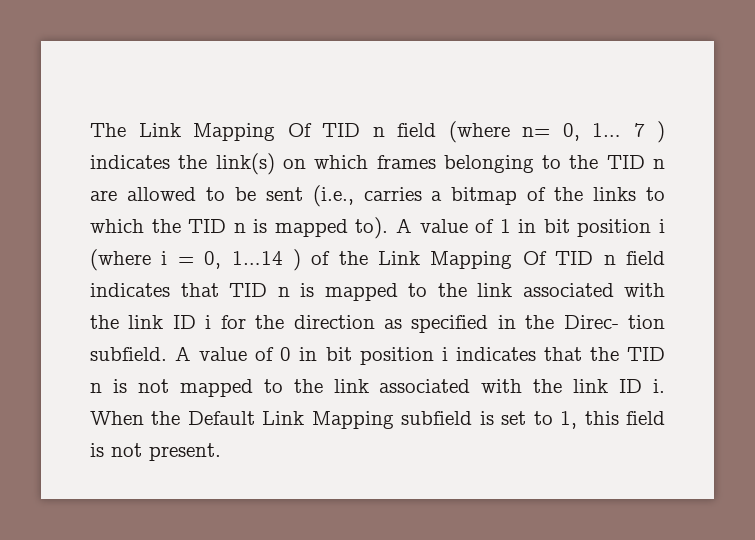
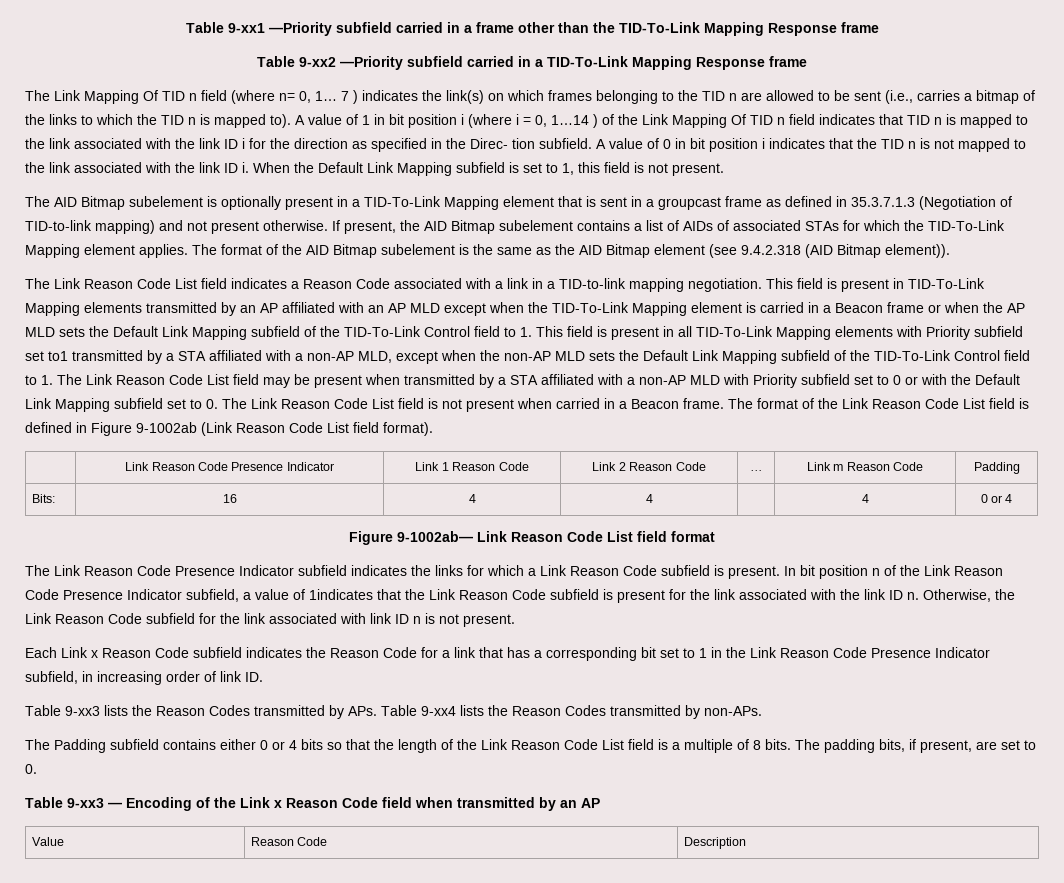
(90, 130) none -> [185,22,879,36] [257,56,807,70] Table 9-xx1 —Priority subfield carried in a frame other than the TID-To-Link Mapping Response frame // Table 9-xx2 —Priority subfield carried in a TID-To-Link Mapping Response frame //
(221, 452) none -> [25,196,1012,210] [25,220,1005,234] [25,244,950,258] [25,278,985,292] [25,302,1025,316] [25,326,1023,340] [25,350,1030,364] [25,374,1020,388] [25,398,1029,412] [25,422,433,436] [125,462,334,471] [415,462,529,471] [592,462,706,471] [749,470,763,471] [806,462,924,471] [973,462,1020,474] [31,494,55,503] [222,494,237,503] [468,494,476,503] [645,494,653,503] [861,494,869,503] [980,494,1013,503] [349,531,715,545] [25,565,1003,579] [25,589,1015,603] [25,613,515,627] [25,647,990,661] [25,671,263,685] [25,705,762,719] [25,739,1036,753] [25,764,37,774] [25,797,600,811] [31,837,64,846] [250,837,328,846] [683,837,746,849] // The AID Bitmap subelement is optionally present in a TID-To-Link Mapping element that is sent in a groupcast frame as defined in 35.3.7.1.3 (Negotiation of TID-to-link mapping) and not present otherwise. If present, the AID Bitmap subelement contains a list of AIDs of associated STAs for which the TID-To-Link Mapping element applies. The format of the AID Bitmap subelement is the same as the AID Bitmap element (see 9.4.2.318 (AID Bitmap element)). // The Link Reason Code List field indicates a Reason Code associated with a link in a TID-to-link mapping negotiation. This field is present in TID-To-Link Mapping elements transmitted by an AP affiliated with an AP MLD except when the TID-To-Link Mapping element is carried in a Beacon frame or when the AP MLD sets the Default Link Mapping subfield of the TID-To-Link Control field to 1. This field is present in all TID-To-Link Mapping elements with Priority subfield set to1 transmitted by a STA affiliated with a non-AP MLD, except when the non-AP MLD sets the Default Link Mapping subfield of the TID-To-Link Control field to 1. The Link Reason Code List field may be present when transmitted by a STA affiliated with a non-AP MLD with Priority subfield set to 0 or with the Default Link Mapping subfield set to 0. The Link Reason Code List field is not present when carried in a Beacon frame. The format of the Link Reason Code List field is defined in Figure 9-1002ab (Link Reason Code List field format). // | Link Reason Code Presence Indicator | Link 1 Reason Code | Link 2 Reason Code | … | Link m Reason Code | Padding // Bits: | 16 | 4 | 4 | | 4 | 0 or 4 // Figure 9-1002ab— Link Reason Code List field format // The Link Reason Code Presence Indicator subfield indicates the links for which a Link Reason Code subfield is present. In bit position n of the Link Reason Code Presence Indicator subfield, a value of 1indicates that the Link Reason Code subfield is present for the link associated with the link ID n. Otherwise, the Link Reason Code subfield for the link associated with link ID n is not present. // Each Link x Reason Code subfield indicates the Reason Code for a link that has a corresponding bit set to 1 in the Link Reason Code Presence Indicator subfield, in increasing order of link ID. // Table 9-xx3 lists the Reason Codes transmitted by APs. Table 9-xx4 lists the Reason Codes transmitted by non-APs. // The Padding subfield contains either 0 or 4 bits so that the length of the Link Reason Code List field is a multiple of 8 bits. The padding bits, if present, are set to 0. // Table 9-xx3 — Encoding of the Link x Reason Code field when transmitted by an AP // Value | Reason Code | Description

